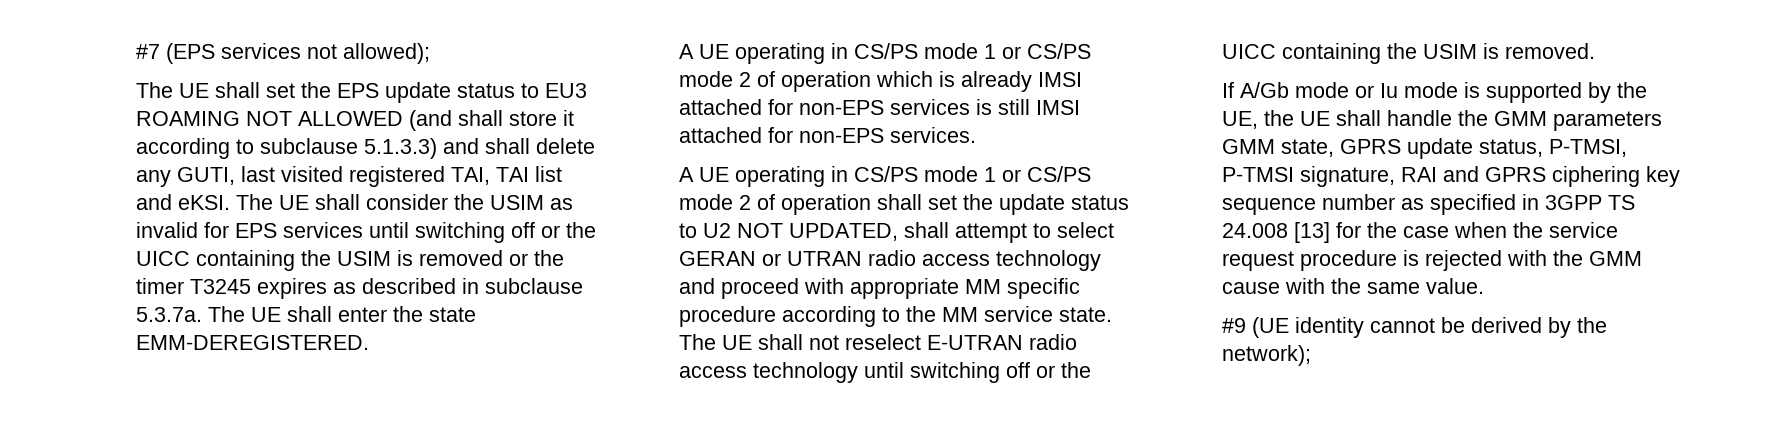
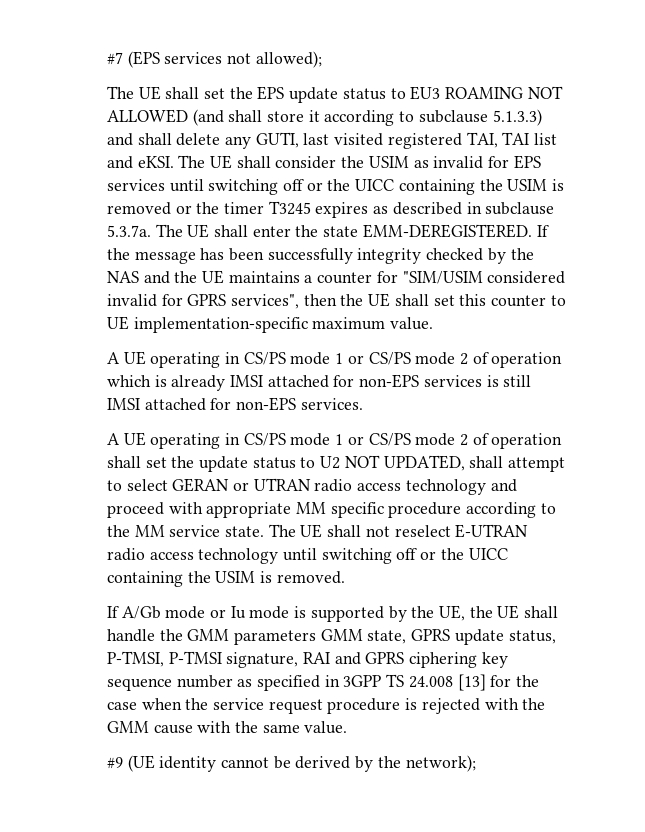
(369, 342) none -> [536,225,549,237] [106,248,534,264] [106,270,566,284] [106,293,566,309] [106,316,433,333] If the message has been successfully integrity checked by the NAS and the UE maintains a counter for "SIM/USIM considered invalid for GPRS services", then the UE shall set this counter to UE implementation-specific maximum value.

